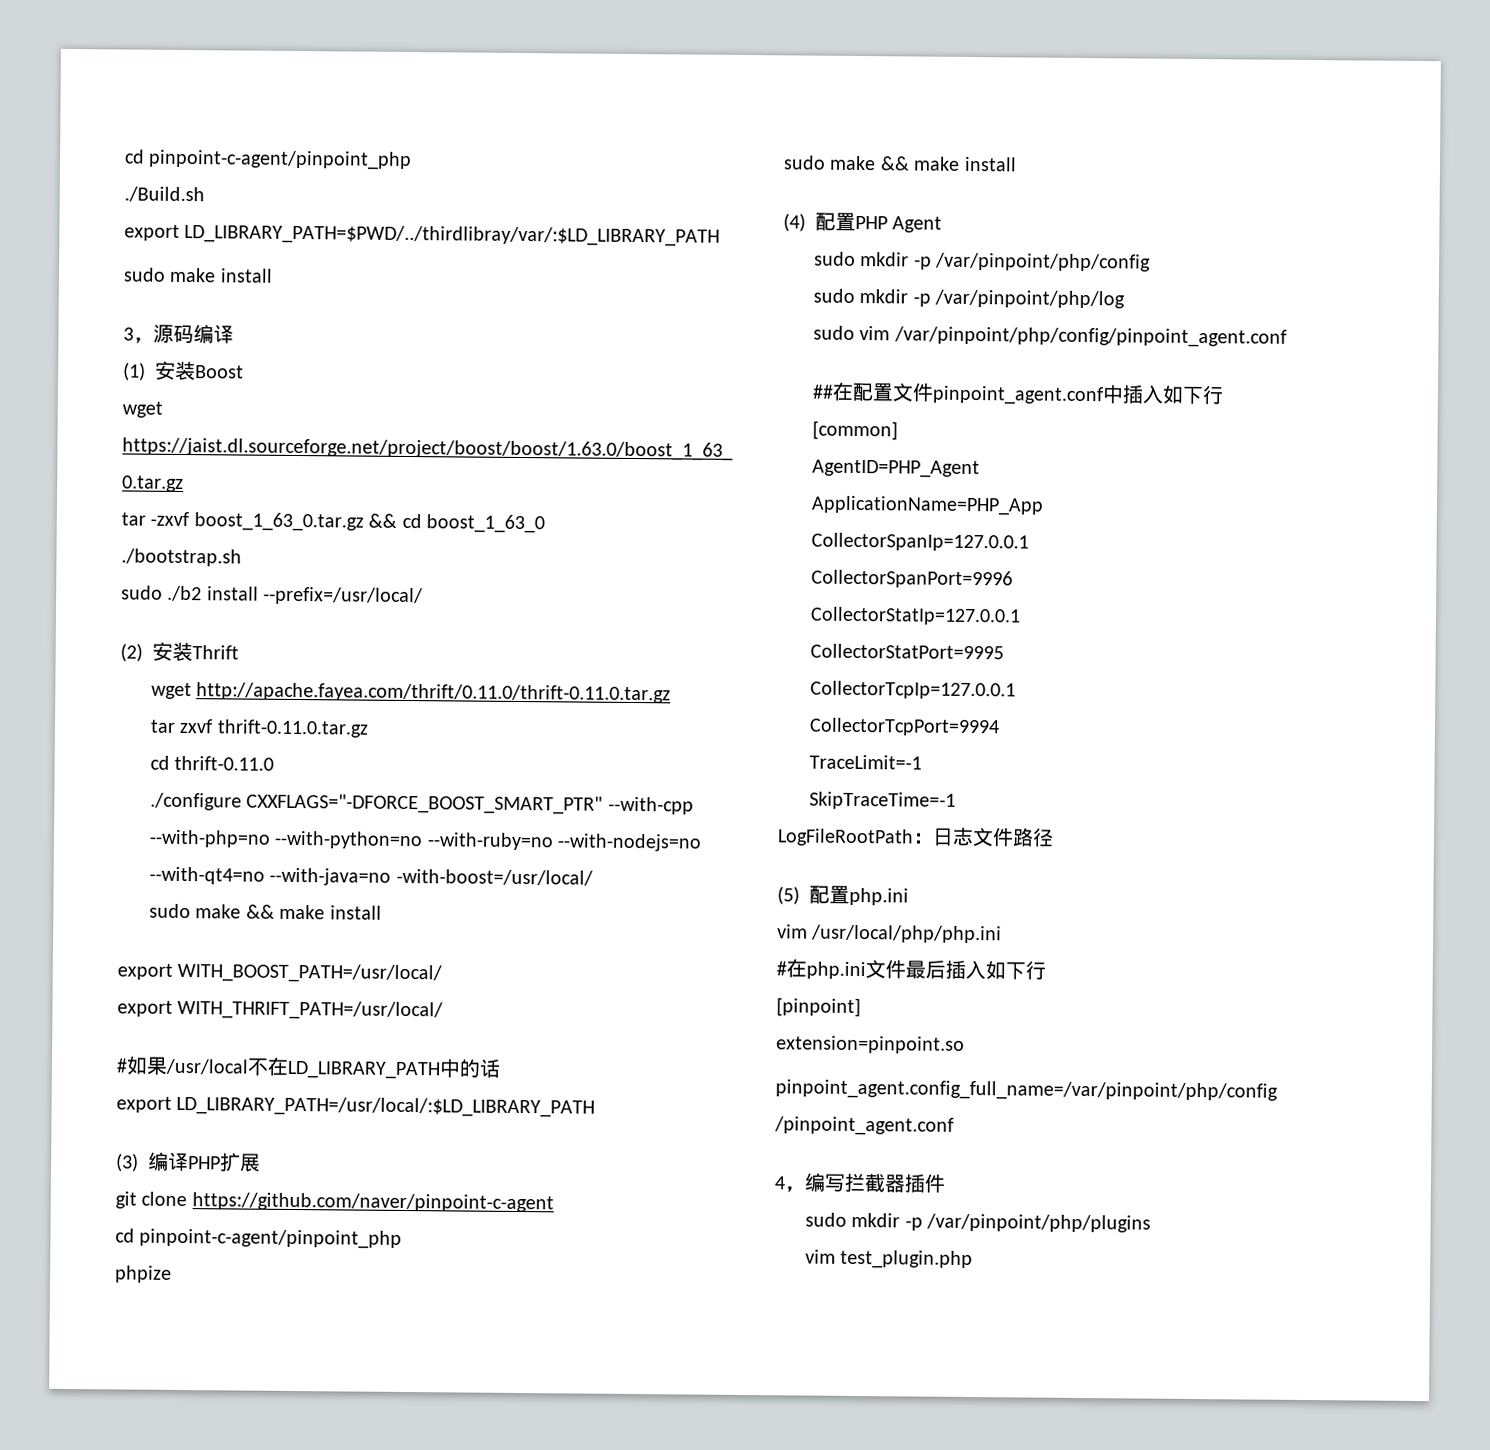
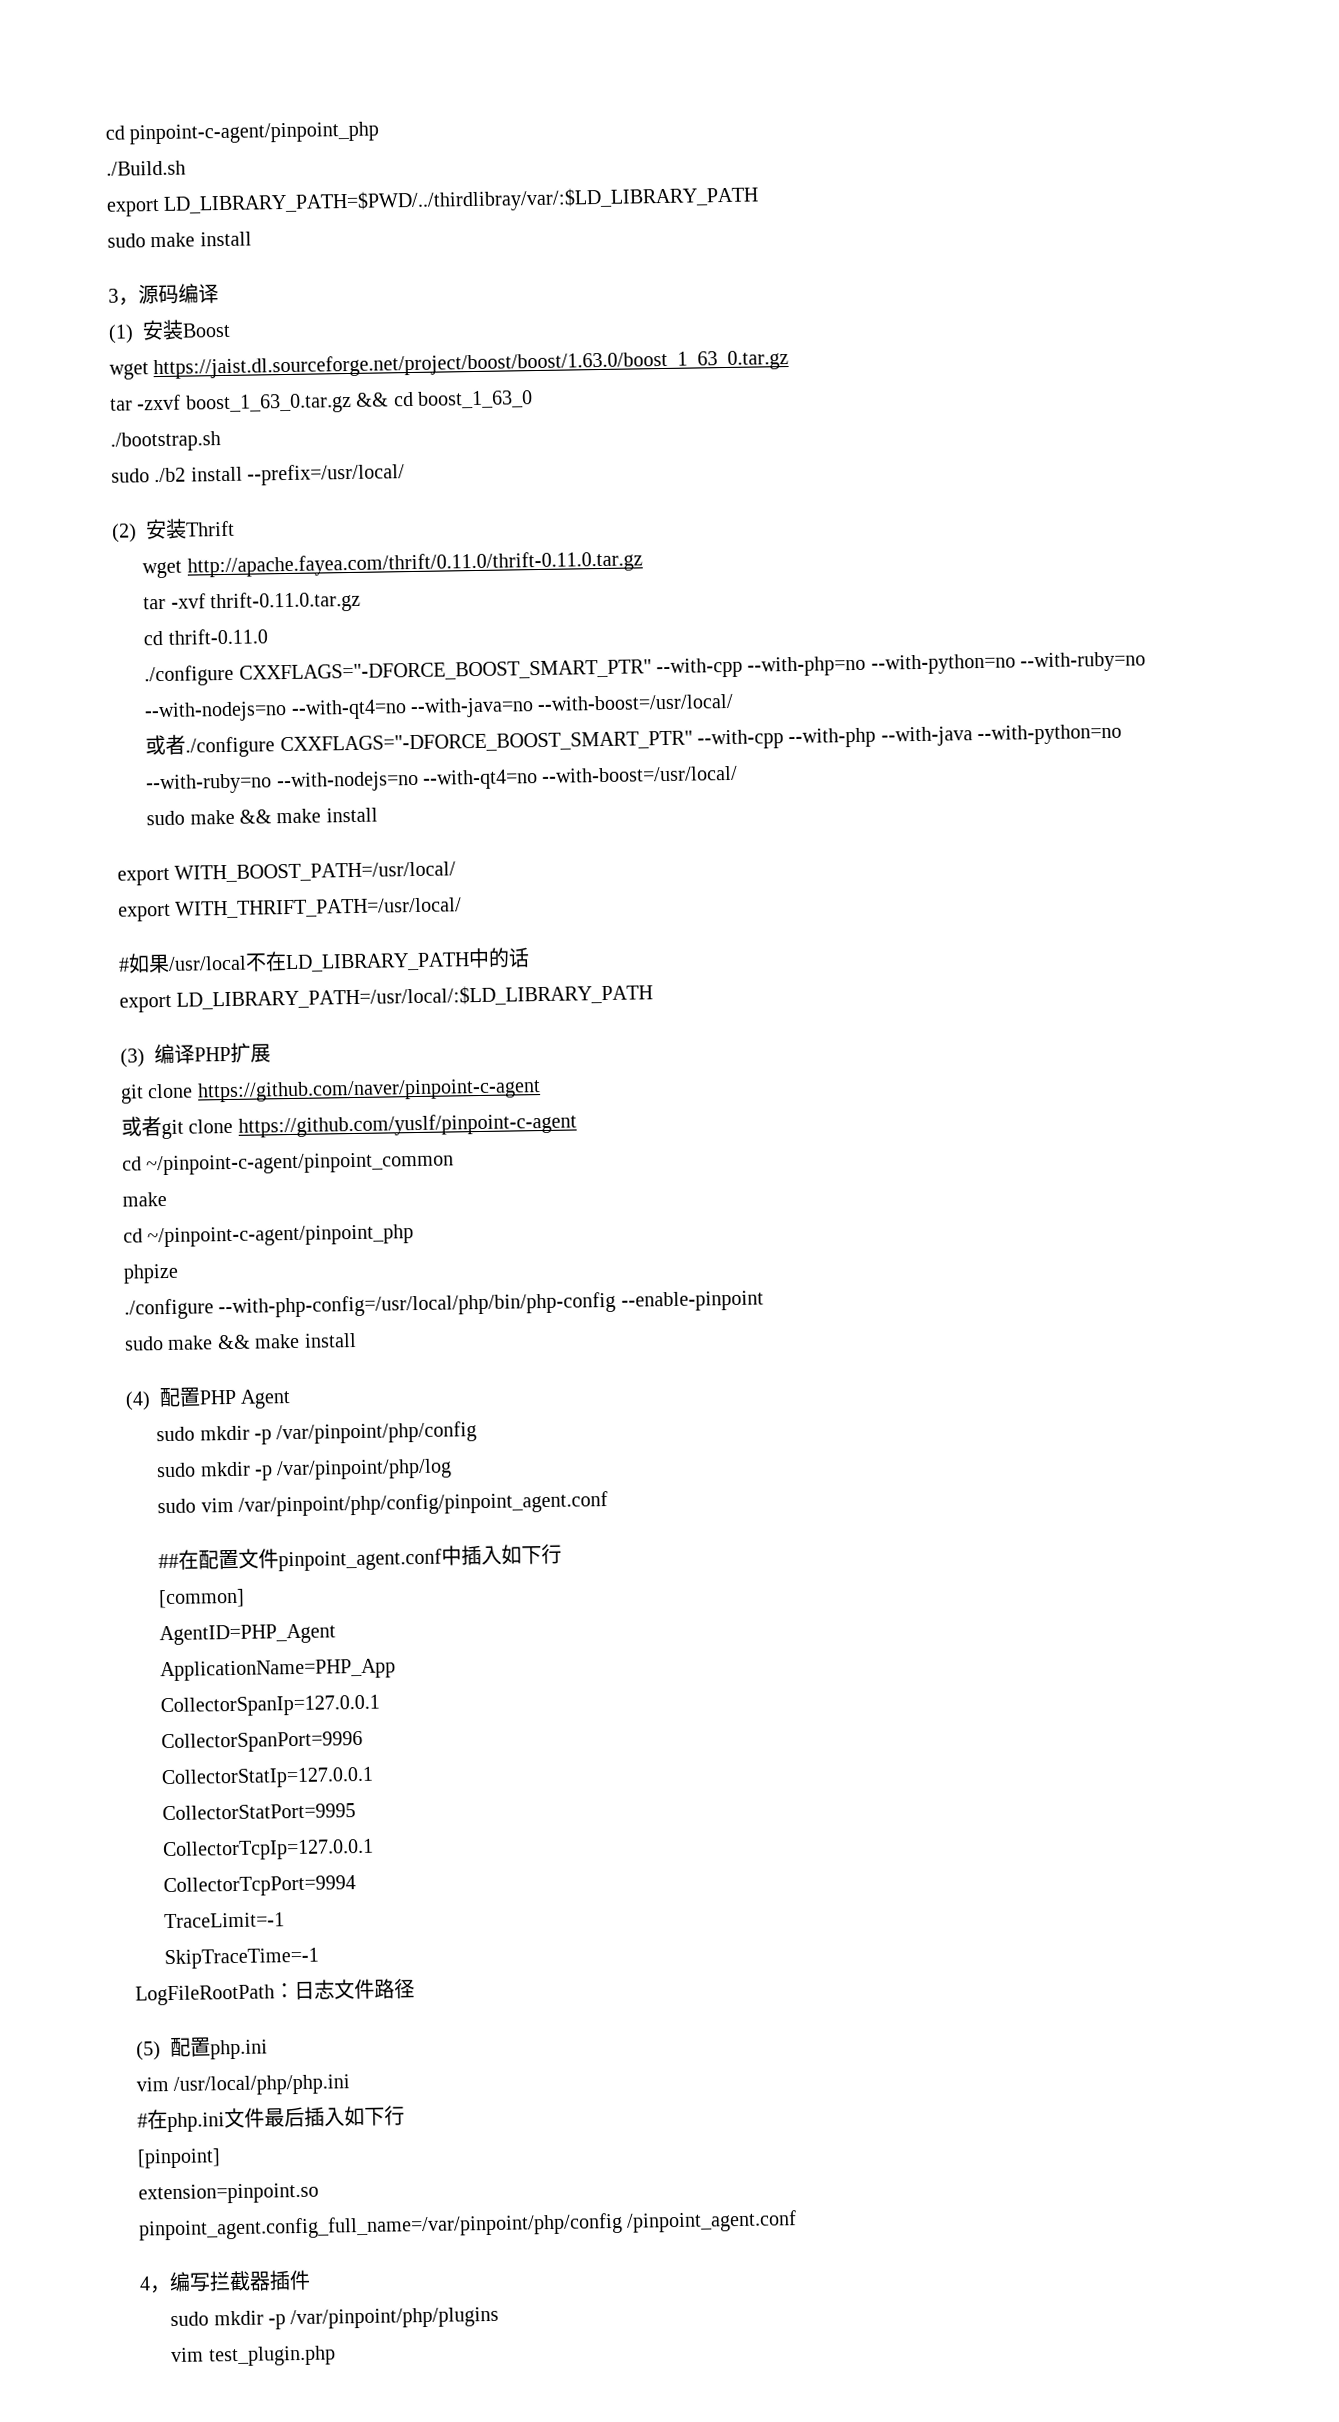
[179,718,214,734] zxvf -> [170,593,206,609] -xvf
[395,868,593,886] -with-boost=/usr/local/ -> [537,693,735,712] [145,723,1123,758] [146,765,739,795] --with-boost=/usr/local/ // 或者./configure CXXFLAGS="-DFORCE_BOOST_SMART_PTR" --with-cpp --with-php --with-java --with-python=no --with-ruby=no --with-nodejs=no --with-qt4=no --with-boost=/usr/local/
[115,1228,403,1249] [115,1265,172,1283] cd pinpoint-c-agent/pinpoint_php // phpize -> [121,1112,577,1140] [122,1151,455,1176] [122,1191,167,1207] [123,1224,415,1248] [123,1263,179,1284] [124,1290,764,1320] 或者git clone https://github.com/yuslf/pinpoint-c-agent // cd ~/pinpoint-c-agent/pinpoint_common // make // cd ~/pinpoint-c-agent/pinpoint_php // phpize // ./configure --with-php-config=/usr/local/php/bin/php-config --enable-pinpoint

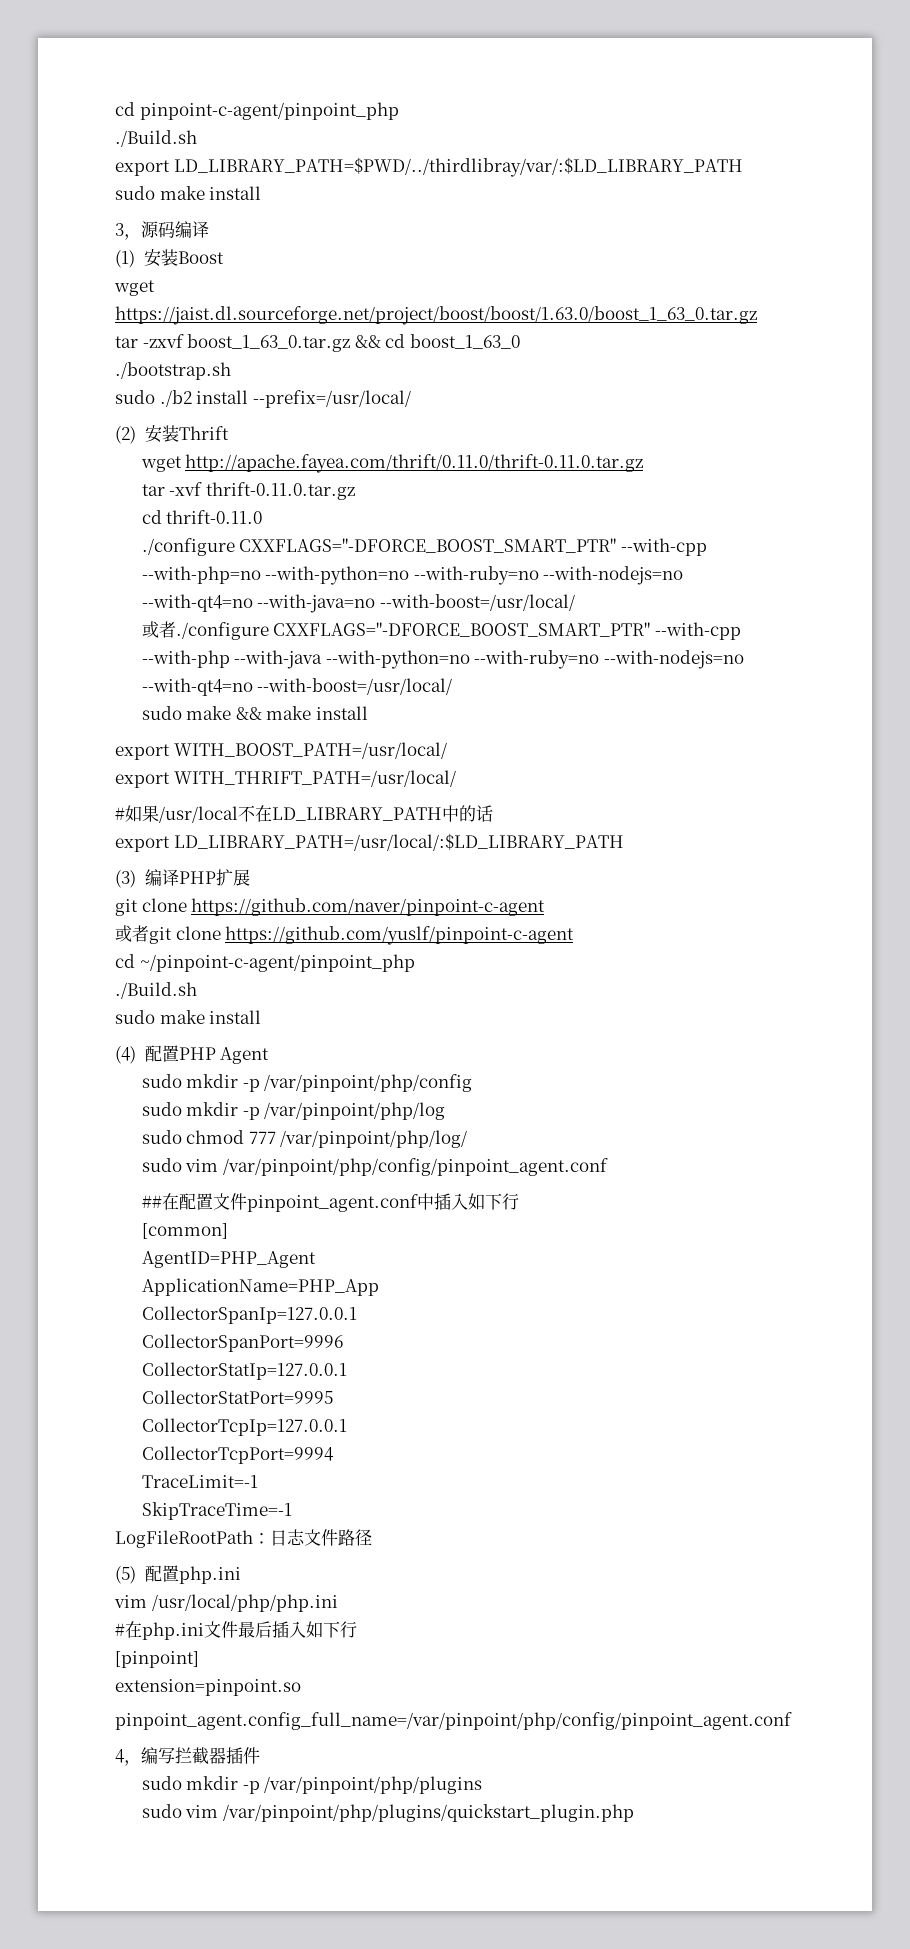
[122,1151,455,1176] [122,1191,167,1207] // cd ~/pinpoint-c-agent/pinpoint_common // make -> (575, 935) none
[123,1263,179,1284] [124,1290,764,1320] [124,1333,301,1351] phpize // ./configure --with-php-config=/usr/local/php/bin/php-config --enable-pinpoint // sudo make && make -> [115,982,197,999] [115,1010,205,1024] ./Build.sh // sudo make
(453, 1469) none -> [141,1130,468,1148] // sudo chmod 777 /var/pinpoint/php/log/
[138,2210,798,2241] pinpoint_agent.config_full_name=/var/pinpoint/php/config /pinpoint_agent.conf -> [115,1712,792,1730] pinpoint_agent.config_full_name=/var/pinpoint/php/config/pinpoint_agent.conf
[170,2345,336,2367] vim test_plugin.php -> [141,1804,634,1822] sudo vim /var/pinpoint/php/plugins/quickstart_plugin.php

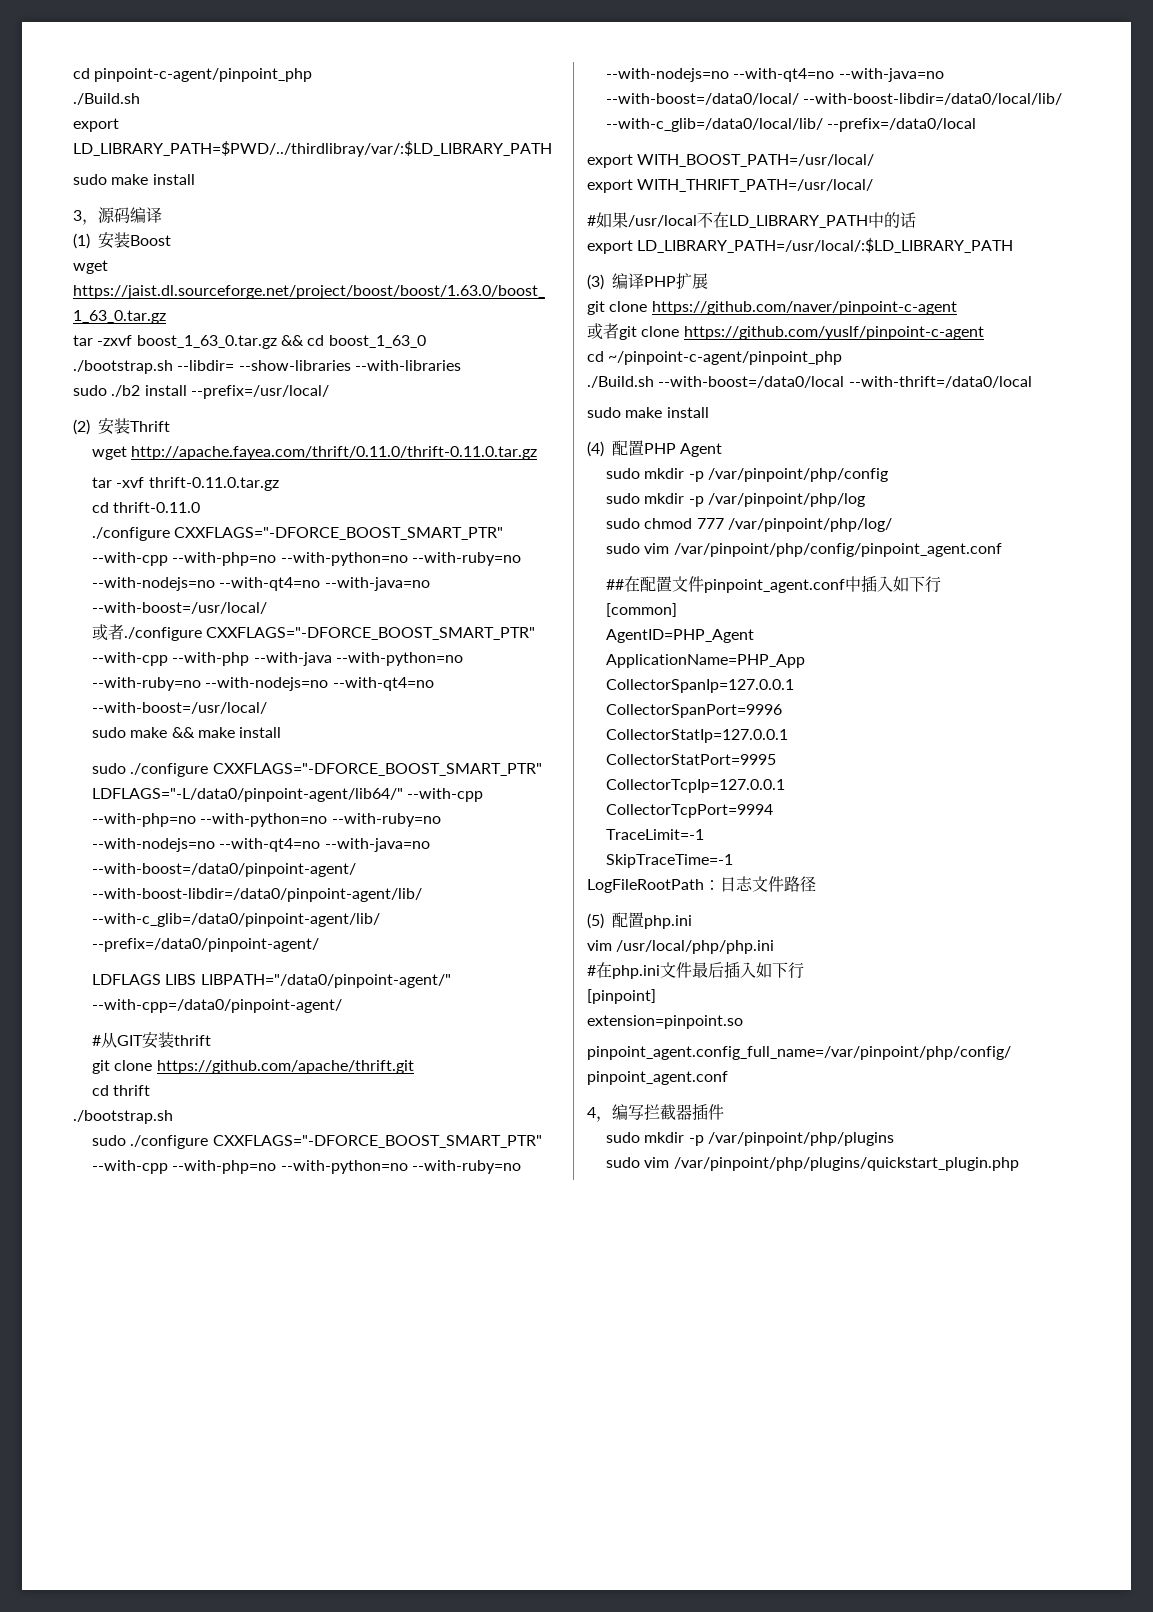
(231, 371) none -> [177,360,461,371] --libdir= --show-libraries --with-libraries
(369, 713) none -> [91,763,542,777] [91,788,484,802] [91,813,441,827] [91,838,430,852] [91,863,356,877] [91,888,422,902] [91,913,380,927] [91,938,319,952] [91,974,451,988] [91,999,342,1013] [91,1032,211,1049] [91,1060,414,1074] [91,1085,151,1096] [73,1110,173,1124] [91,1135,542,1149] [91,1160,521,1174] [605,68,944,82] [605,93,1063,105] [605,118,977,132] // sudo ./configure CXXFLAGS="-DFORCE_BOOST_SMART_PTR" LDFLAGS="-L/data0/pinpoint-agent/lib64/" --with-cpp --with-php=no --with-python=no --with-ruby=no --with-nodejs=no --with-qt4=no --with-java=no --with-boost=/data0/pinpoint-agent/ --with-boost-libdir=/data0/pinpoint-agent/lib/ --with-c_glib=/data0/pinpoint-agent/lib/ --prefix=/data0/pinpoint-agent/ // LDFLAGS LIBS LIBPATH="/data0/pinpoint-agent/" --with-cpp=/data0/pinpoint-agent/ // #从GIT安装thrift // git clone https://github.com/apache/thrift.git // cd thrift // ./bootstrap.sh // sudo ./configure CXXFLAGS="-DFORCE_BOOST_SMART_PTR" --with-cpp --with-php=no --with-python=no --with-ruby=no --with-nodejs=no --with-qt4=no --with-java=no --with-boost=/data0/local/ --with-boost-libdir=/data0/local/lib/ --with-c_glib=/data0/local/lib/ --prefix=/data0/local
(197, 990) none -> [658,376,1032,388] --with-boost=/data0/local --with-thrift=/data0/local

